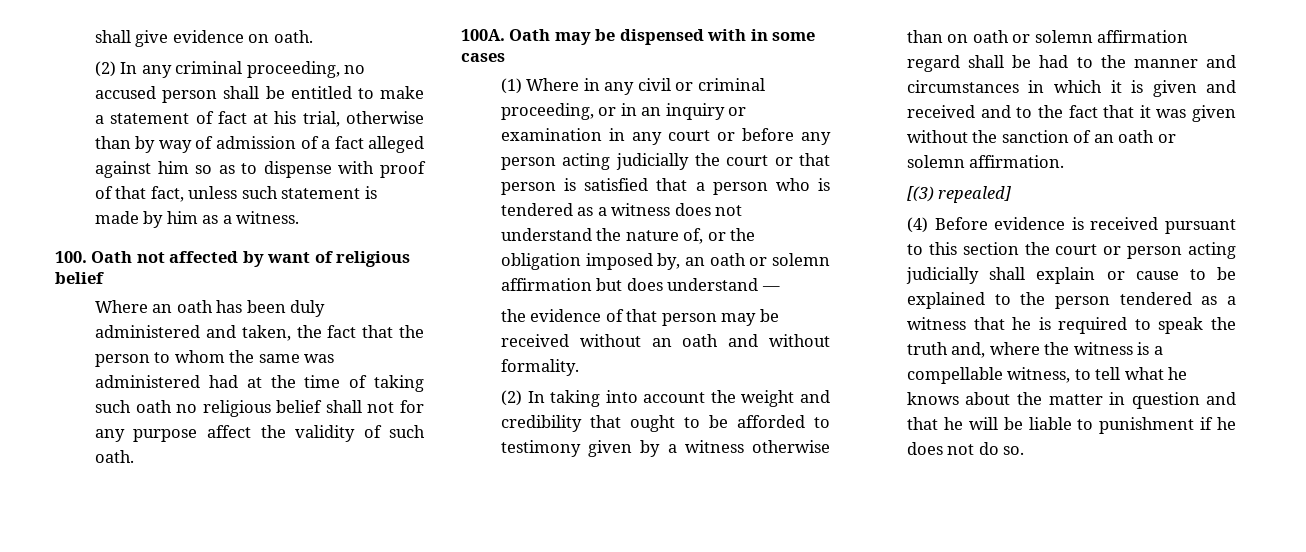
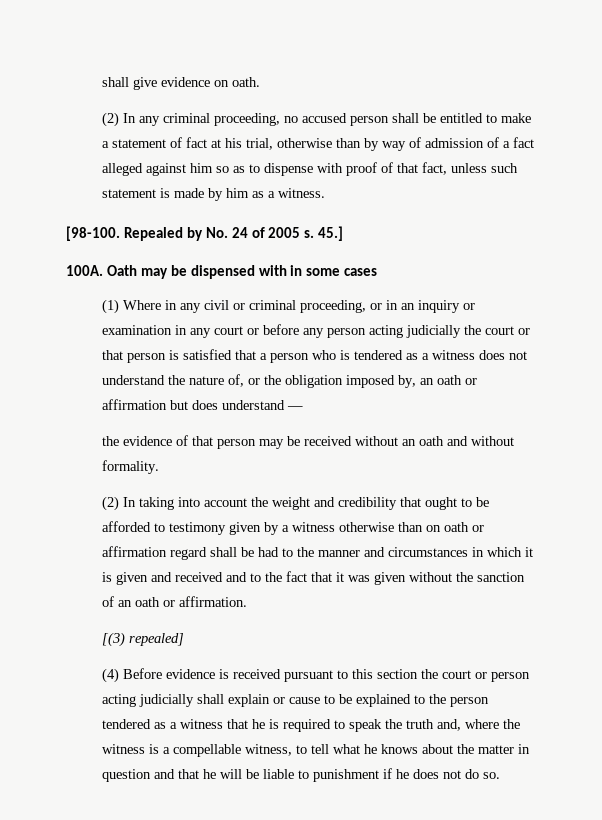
[55,251,411,267] [55,272,104,284] [94,300,326,317] [94,325,425,341] [94,350,335,367] [94,375,425,392] [94,400,425,417] [94,425,425,442] [94,450,134,463] 100. Oath not affected by want of religious belief // Where an oath has been duly administered and taken, the fact that the person to whom the same was administered had at the time of taking such oath no religious belief shall not for any purpose affect the validity of such oath. -> [66,226,344,241] [98-100. Repealed by No. 24 of 2005 s. 45.]
[772,253,830,266] solemn -> (477, 381) none
[1034,30,1093,43] solemn -> (484, 528) none
[906,155,965,168] solemn -> (175, 603) none

